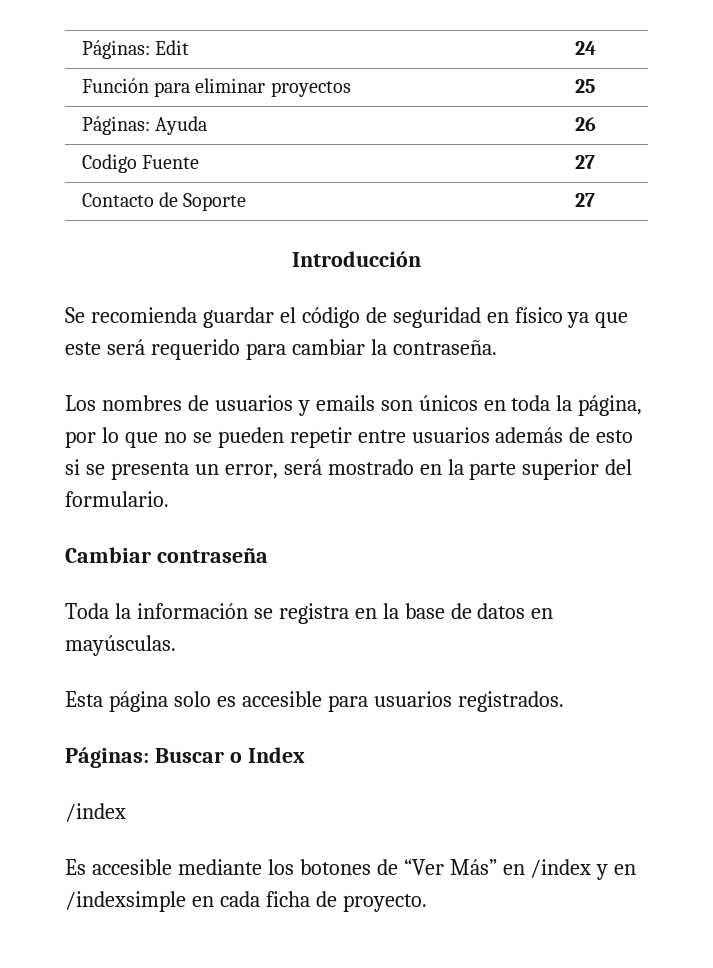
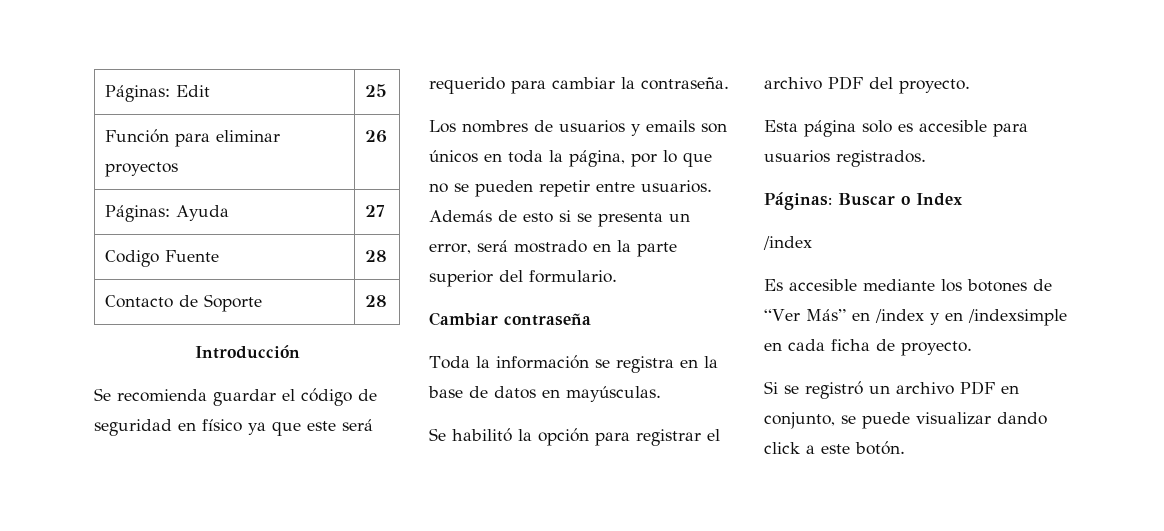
[574,41,596,55] 24 -> [364,84,387,97] 25
[574,79,595,93] 25 -> [364,130,387,143] 26
[574,117,596,131] 26 -> [364,205,385,217] 27
[574,155,595,169] 27 -> [364,250,387,262] 28
[574,193,595,207] 27 -> [364,295,387,307] 28
[411,427,564,443] usuarios además -> [641,180,712,193] [429,210,492,222] usuarios. Además
(176, 645) none -> [429,428,720,446] [764,76,970,94] // Se habilitó la opción para registrar el archivo PDF del proyecto.
(427, 903) none -> [764,381,1019,399] [764,412,1047,429] [764,441,905,455] // Si se registró un archivo PDF en conjunto, se puede visualizar dando click a este botón.

